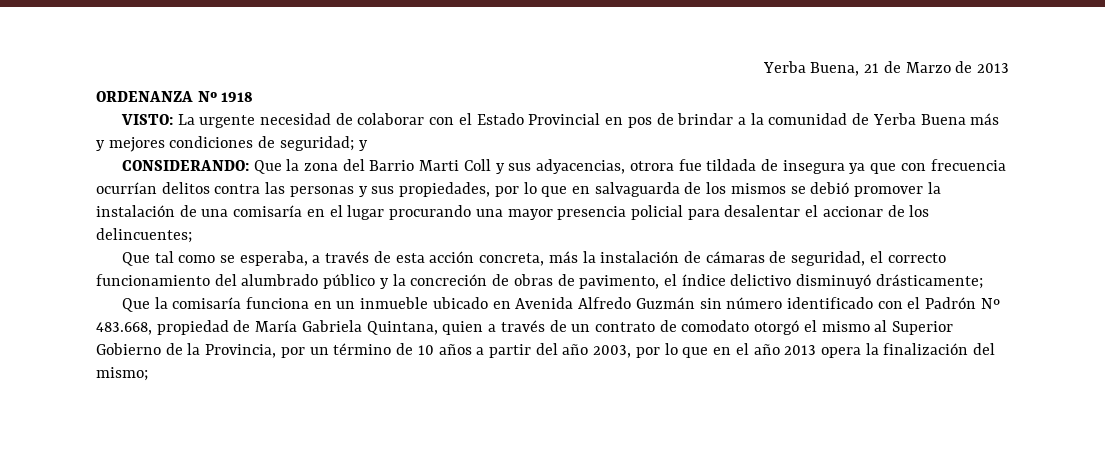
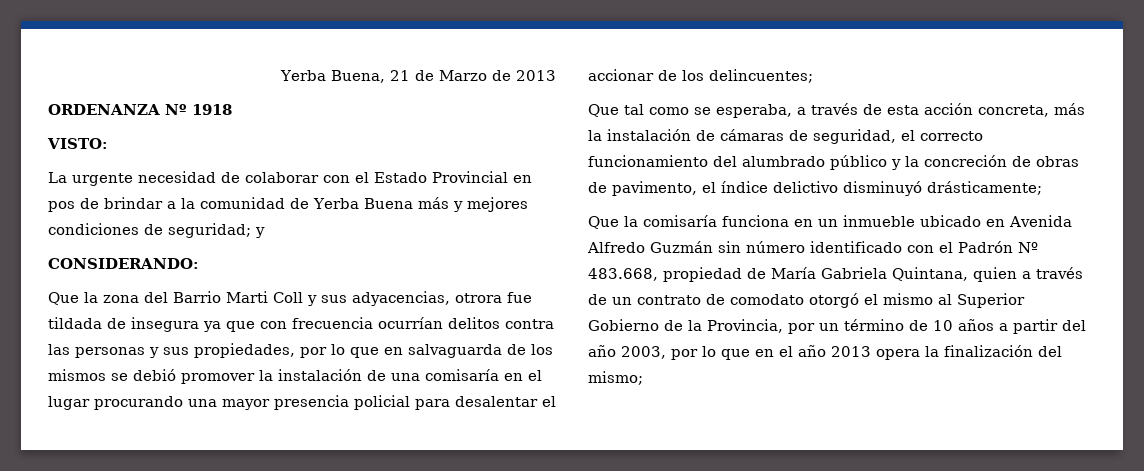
(173, 119) none -> (108, 143) //
(249, 165) none -> (199, 263) //

